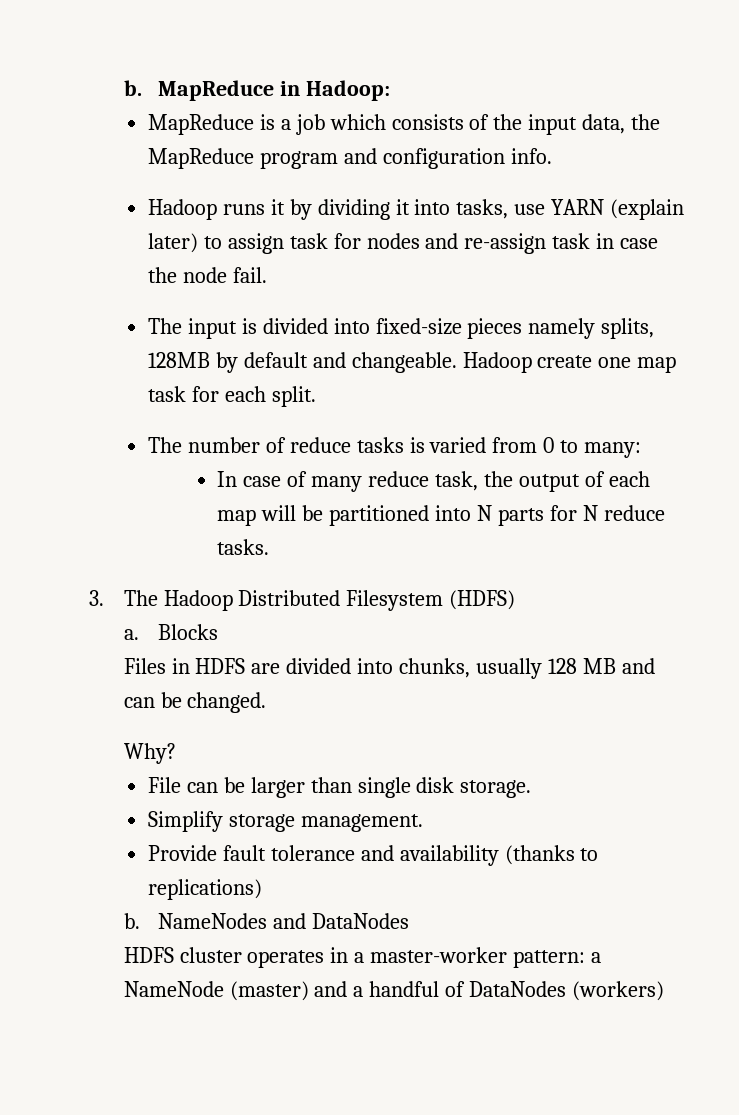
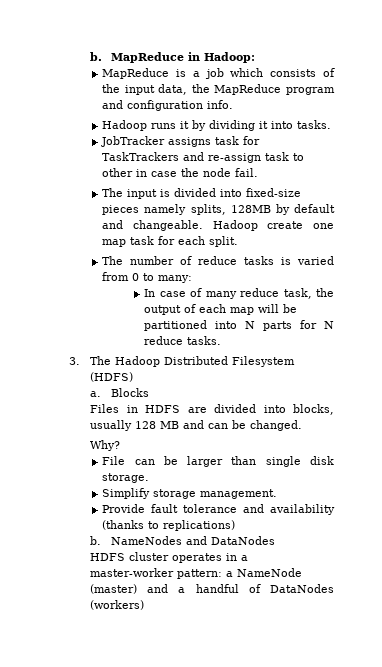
[456,199,685,220] [147,233,420,254] tasks, use YARN (explain later) to assign task for nodes -> [297,120,332,129] [101,136,261,147] [102,152,180,161] tasks. // JobTracker assigns task for TaskTrackers
(591, 241) none -> [293,153,305,161] [102,168,134,177] to other
[399,658,471,678] chunks, -> [292,404,334,415] blocks,

